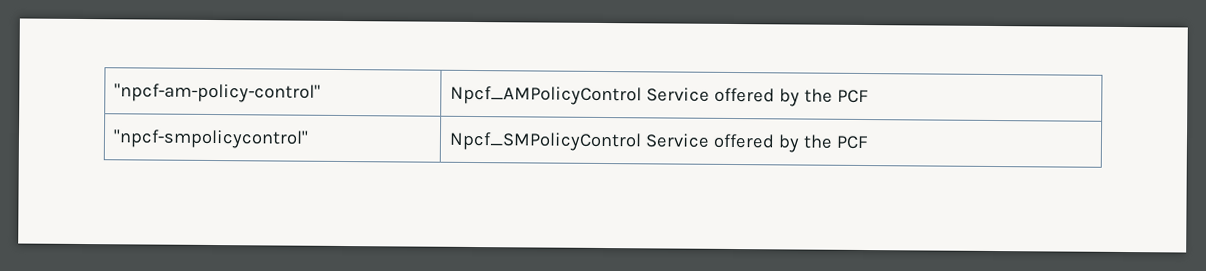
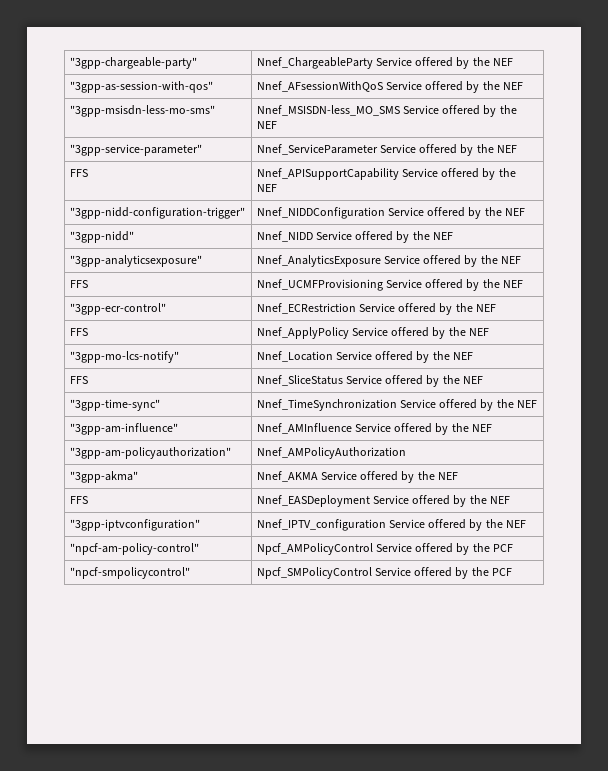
(113, 93) none -> [69,57,197,69] [256,57,513,69] [69,81,213,93] [256,81,523,93] [69,105,215,117] [256,105,517,117] [256,121,277,129] [69,144,202,156] [256,144,517,156] [69,169,88,177] [256,168,516,180] [256,184,277,192] [69,207,245,219] [256,207,525,219] [69,231,134,243] [256,231,453,243] [69,255,202,267] [256,255,521,267] [69,280,88,288] [256,279,523,291] [69,303,166,315] [256,303,496,315] [69,328,88,336] [256,327,489,339] [69,351,179,363] [256,351,473,363] [69,376,88,384] [256,375,483,387] [69,399,160,411] [256,399,537,411] [69,423,178,435] [256,423,492,435] [69,447,231,459] [256,447,406,459] [69,471,138,483] [256,471,458,483] [69,496,88,504] [256,495,510,507] [69,519,200,531] [256,519,526,531] "3gpp-chargeable-party" | Nnef_ChargeableParty Service offered by the NEF // "3gpp-as-session-with-qos" | Nnef_AFsessionWithQoS Service offered by the NEF // "3gpp-msisdn-less-mo-sms" | Nnef_MSISDN-less_MO_SMS Service offered by the NEF // "3gpp-service-parameter" | Nnef_ServiceParameter Service offered by the NEF // FFS | Nnef_APISupportCapability Service offered by the NEF // "3gpp-nidd-configuration-trigger" | Nnef_NIDDConfiguration Service offered by the NEF // "3gpp-nidd" | Nnef_NIDD Service offered by the NEF // "3gpp-analyticsexposure" | Nnef_AnalyticsExposure Service offered by the NEF // FFS | Nnef_UCMFProvisioning Service offered by the NEF // "3gpp-ecr-control" | Nnef_ECRestriction Service offered by the NEF // FFS | Nnef_ApplyPolicy Service offered by the NEF // "3gpp-mo-lcs-notify" | Nnef_Location Service offered by the NEF // FFS | Nnef_SliceStatus Service offered by the NEF // "3gpp-time-sync" | Nnef_TimeSynchronization Service offered by the NEF // "3gpp-am-influence" | Nnef_AMInfluence Service offered by the NEF // "3gpp-am-policyauthorization" | Nnef_AMPolicyAuthorization // "3gpp-akma" | Nnef_AKMA Service offered by the NEF // FFS | Nnef_EASDeployment Service offered by the NEF // "3gpp-iptvconfiguration" | Nnef_IPTV_configuration Service offered by the NEF //

